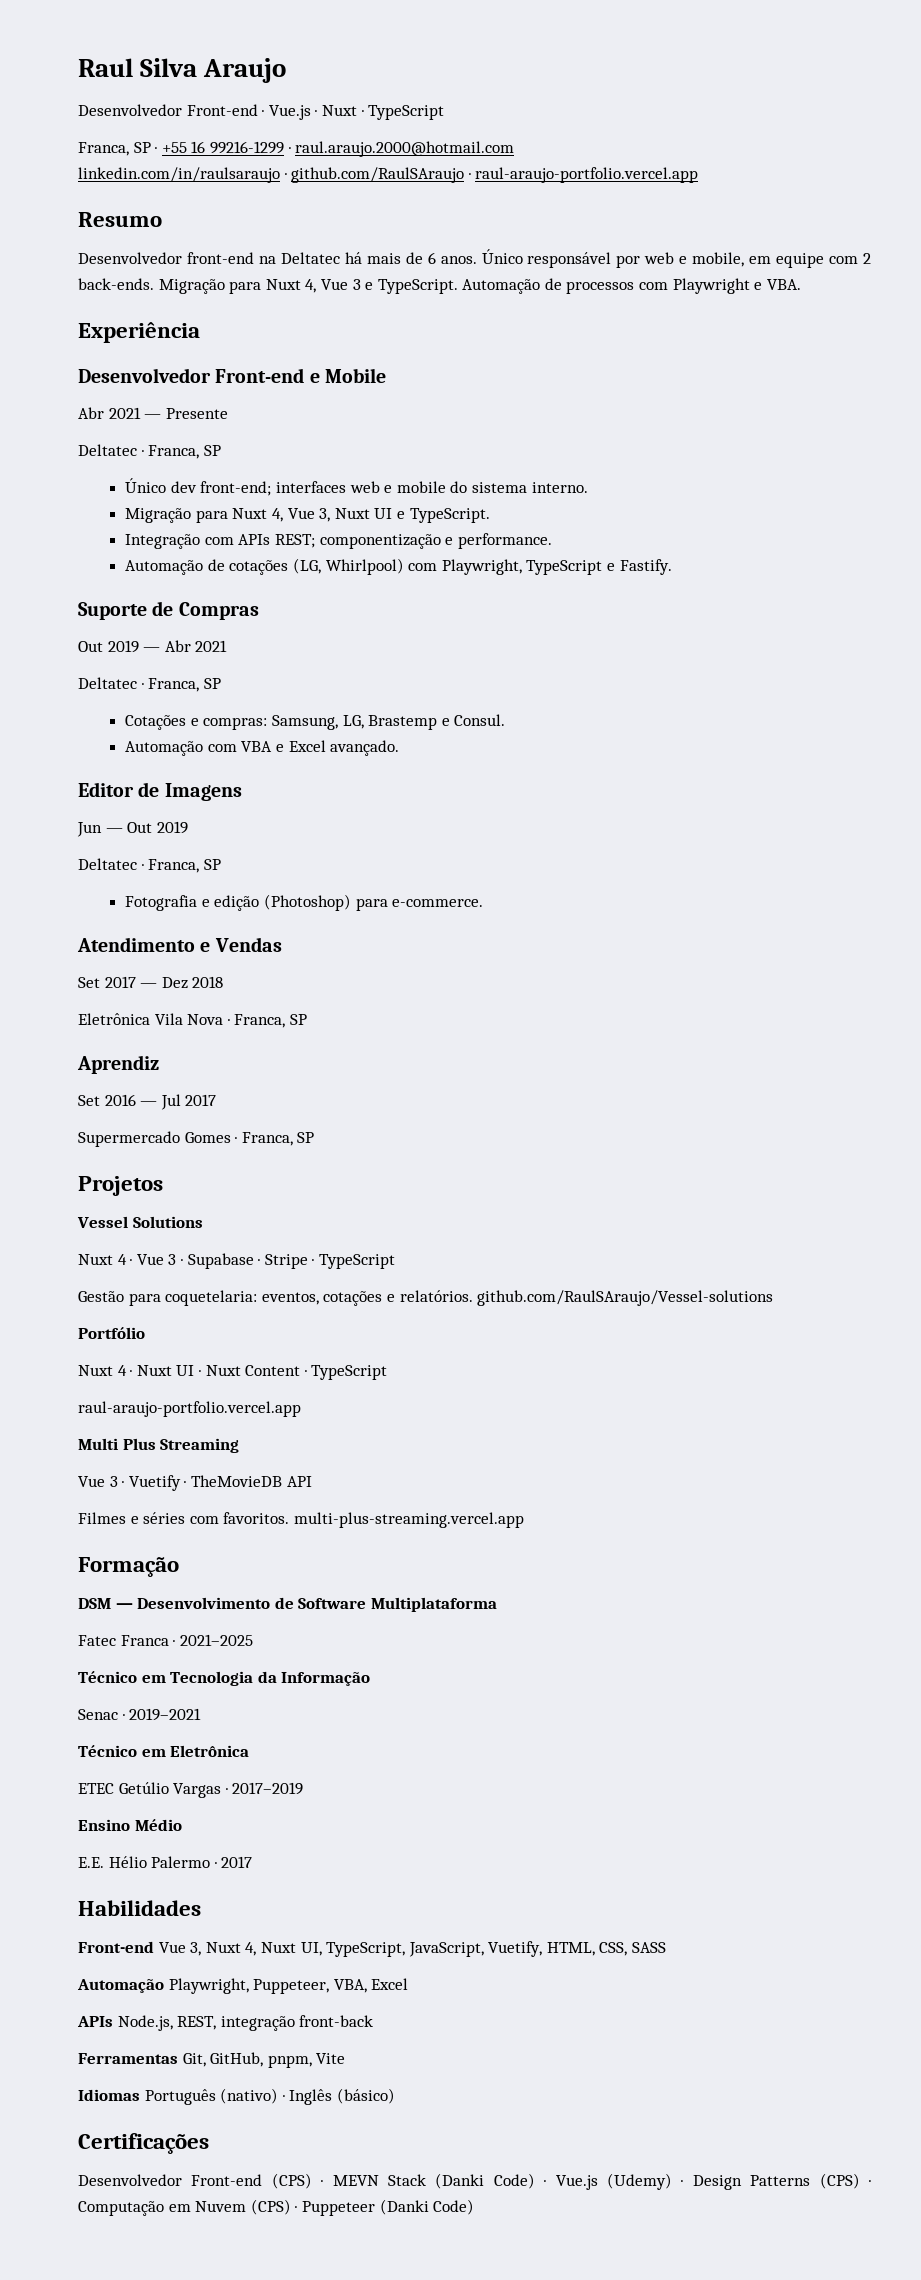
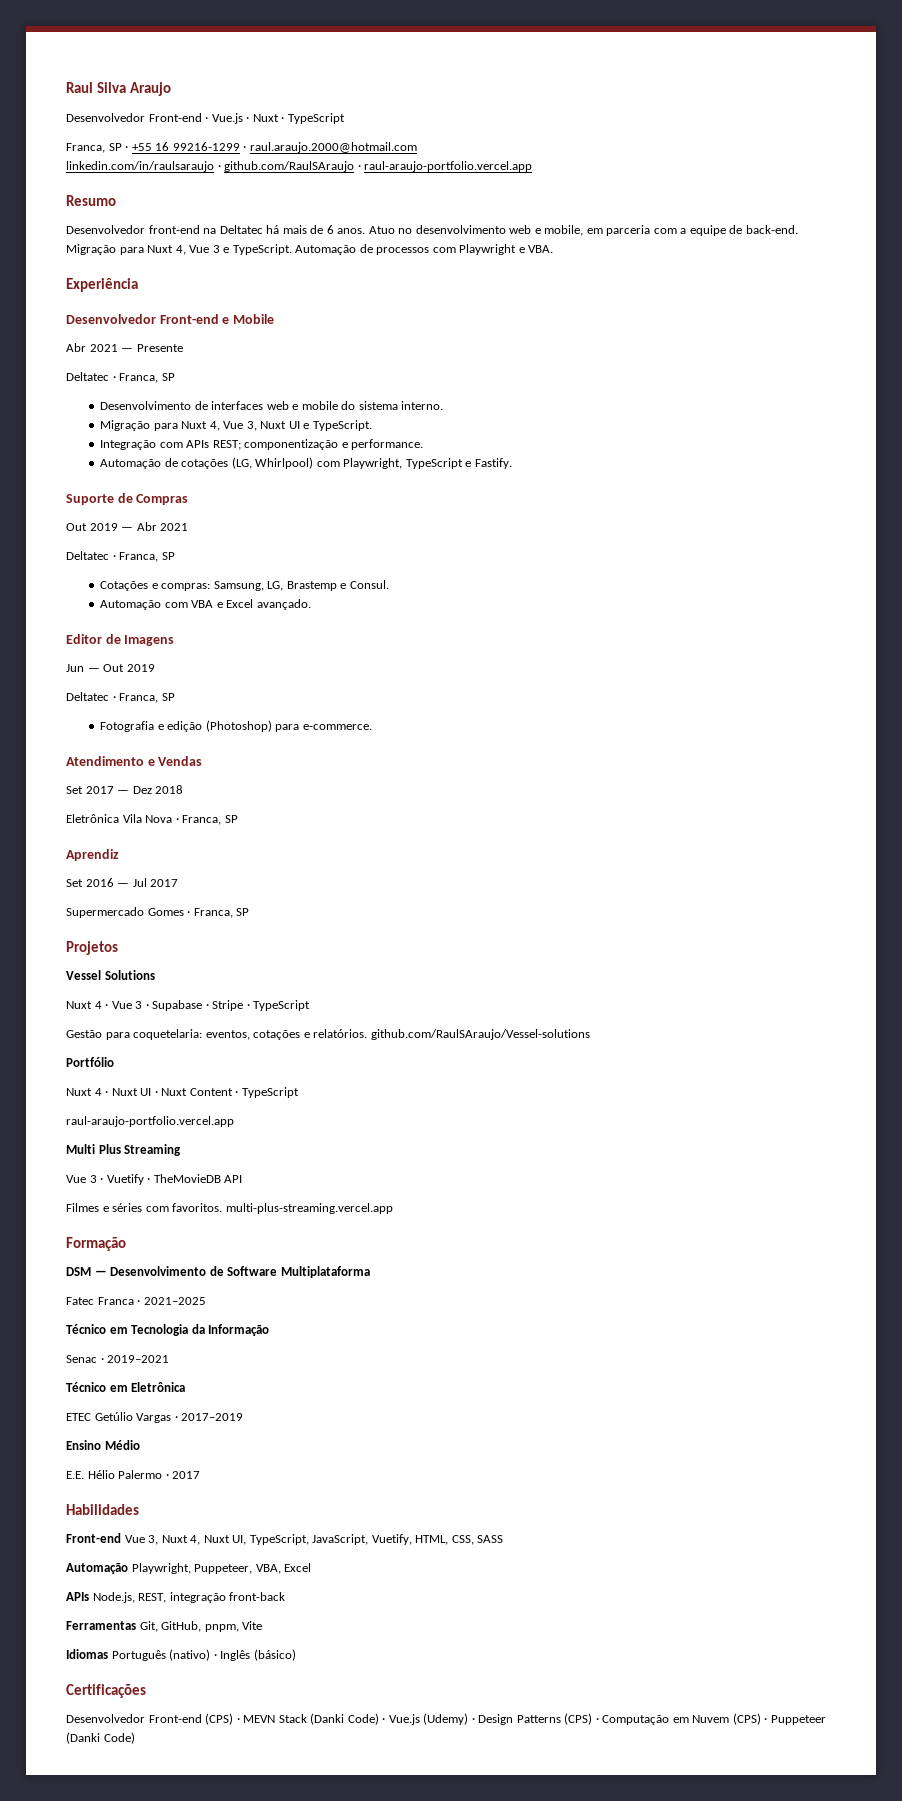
[481,249,641,268] Único responsável por -> [368,225,506,234] Atuo no desenvolvimento
[776,253,872,268] [78,278,154,290] equipe com 2 back-ends. -> [606,225,798,236] parceria com a equipe de back-end.
[125,478,272,496] Único dev front-end; -> [100,401,208,410] Desenvolvimento de

